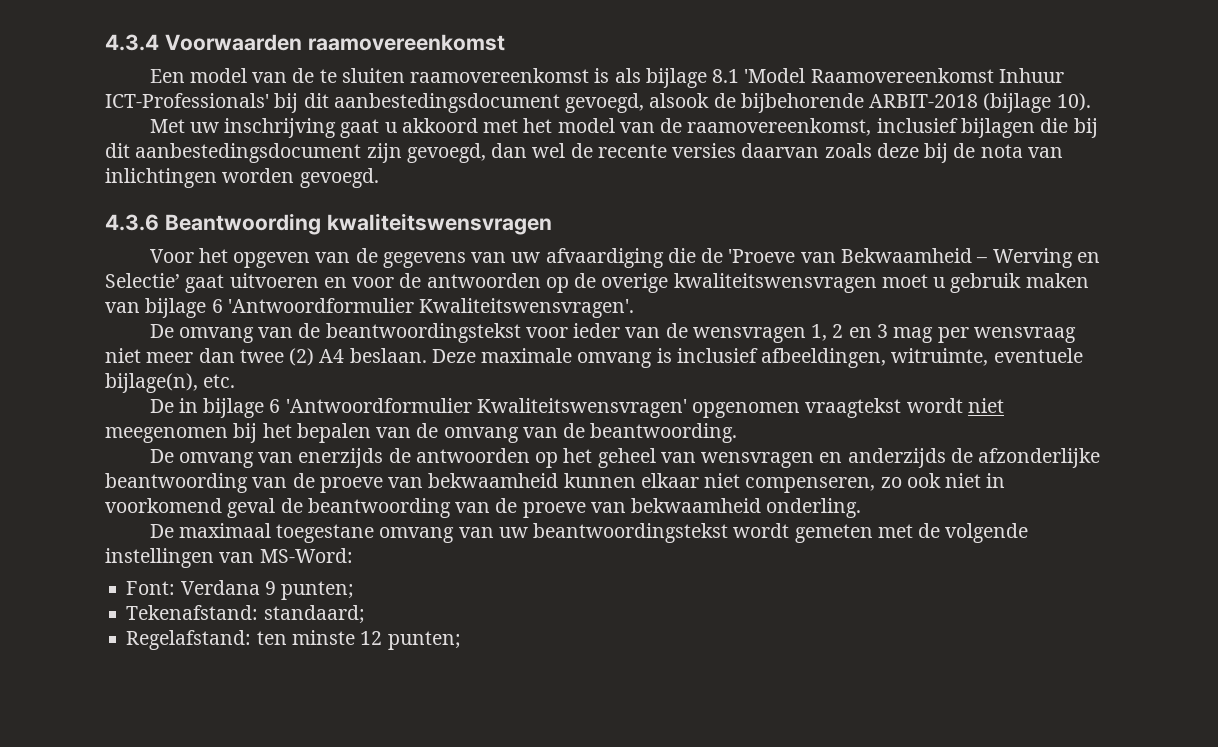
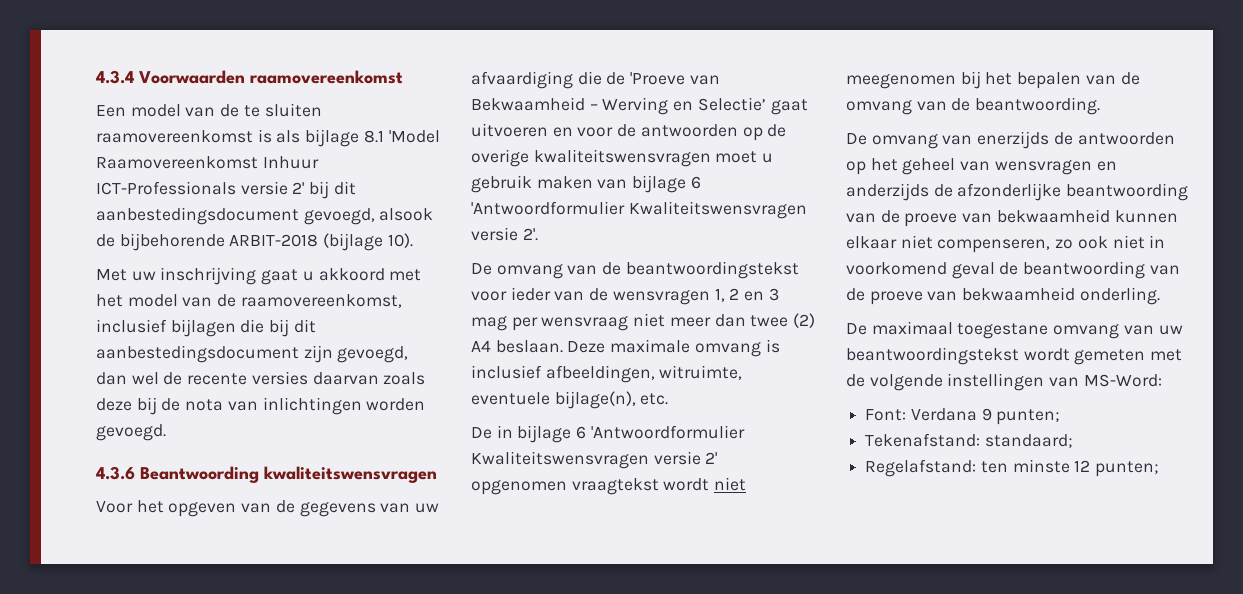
[105,93,269,108] ICT-Professionals' -> [96,181,305,195] ICT-Professionals versie 2'
[419,298,635,318] Kwaliteitswensvragen'. -> [628,201,807,219] [471,227,538,241] Kwaliteitswensvragen versie 2'.
[476,398,687,418] Kwaliteitswensvragen' -> [471,451,718,469] Kwaliteitswensvragen versie 2'

